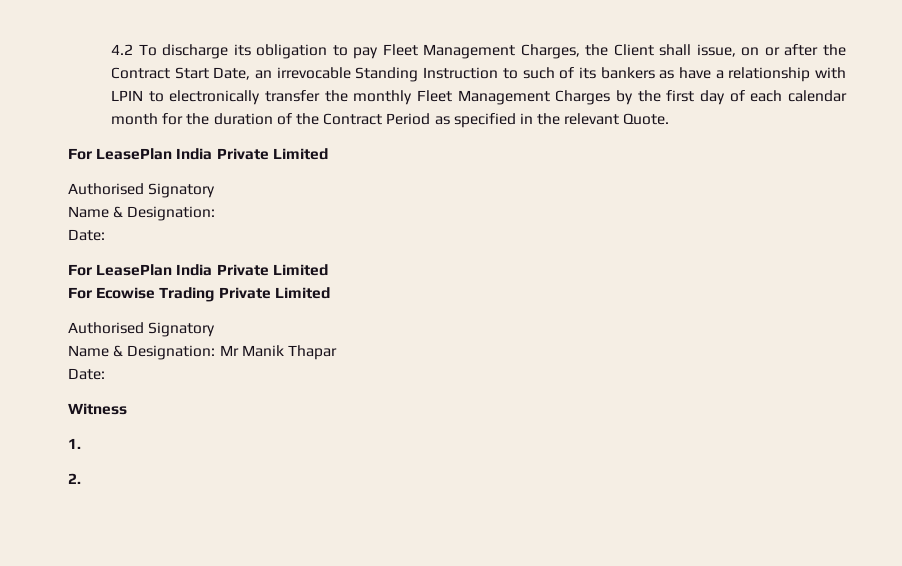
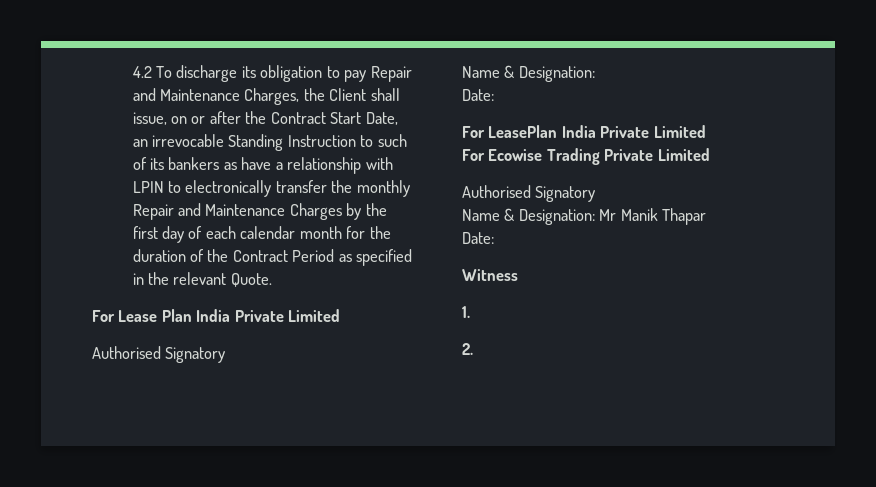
[382,44,516,59] Fleet Management -> [370,66,412,82] [132,88,240,101] Repair and Maintenance
[417,90,550,105] Fleet Management -> [132,203,286,220] Repair and Maintenance
[96,148,173,160] LeasePlan -> [118,309,192,322] Lease Plan

